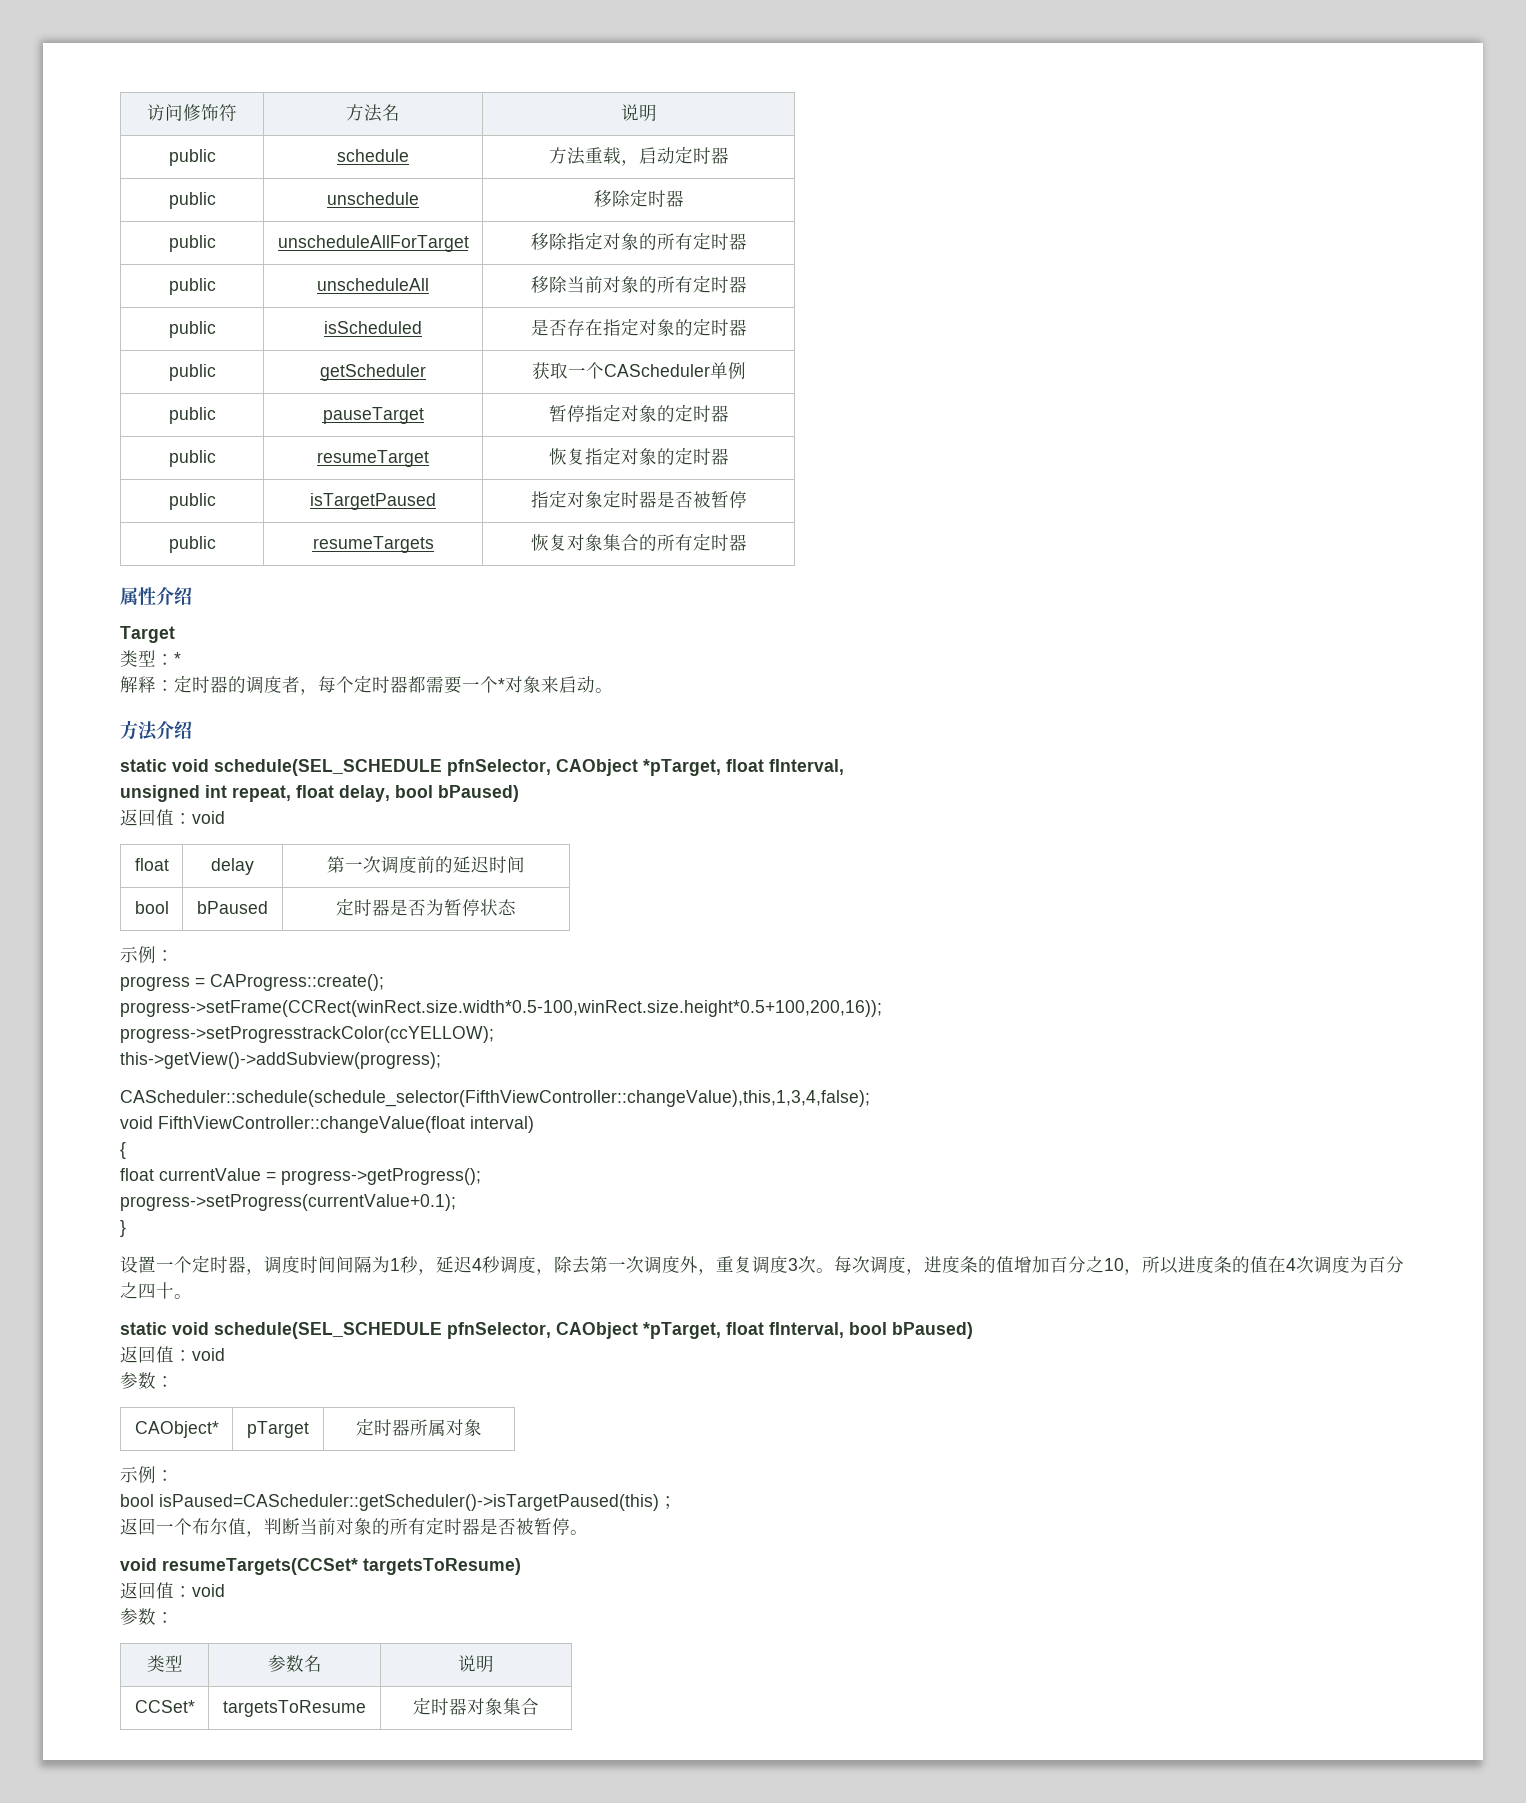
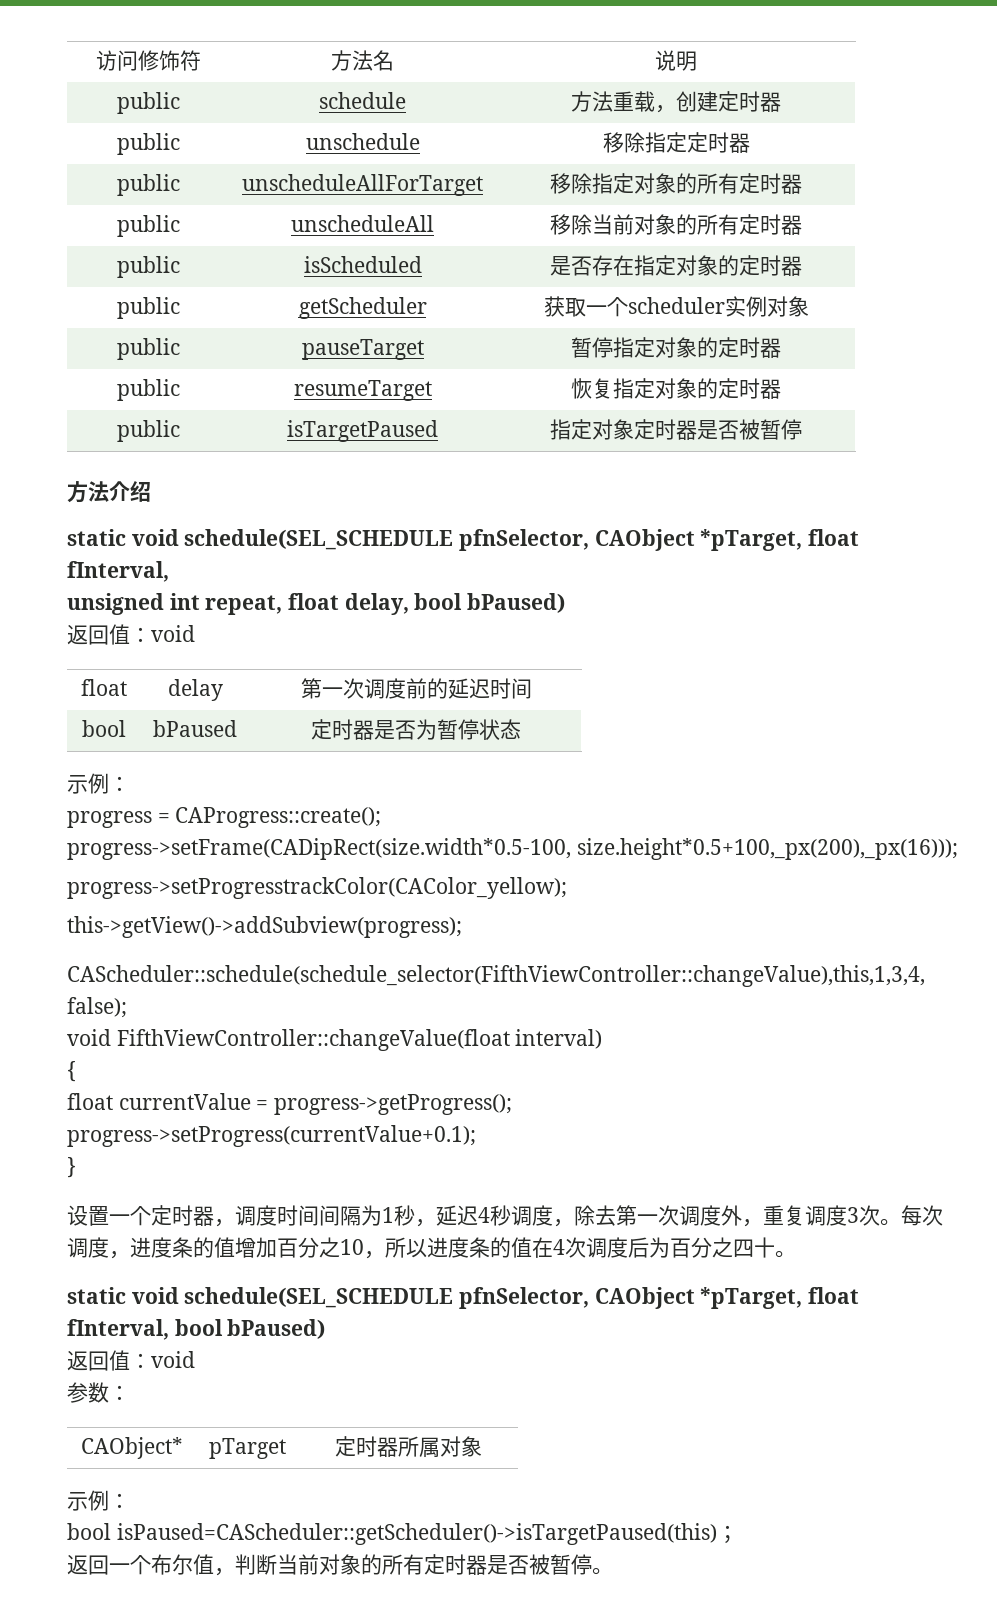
[638,147,675,164] 启动 -> [676,91,719,112] 创建
(630, 198) none -> [644,132,687,153] 指定
[603,362,746,379] CAScheduler单例 -> [627,296,809,317] scheduler实例对象
[168,536,216,553] [312,536,434,553] [530,533,747,551] [120,587,192,606] [120,626,175,643] [120,650,181,667] [120,675,613,695] // public | resumeTargets | 恢复对象集合的所有定时器 // 属性介绍 // Target // 类型：* // 解释：定时器的调度者，每个定时器都需要一个*对象来启动。 -> (803, 429) none
[120,1000,882,1017] [120,1026,494,1043] progress->setFrame(CCRect(winRect.size.width*0.5-100,winRect.size.height*0.5+100,200,16)); // progress->setProgresstrackColor(ccYELLOW); -> [67,838,958,860] [67,877,567,899] progress->setFrame(CADipRect(size.width*0.5-100, size.height*0.5+100,_px(200),_px(16))); // progress->setProgresstrackColor(CAColor_yellow);
(1350, 1264) none -> [628,1237,649,1258] 后
[120,1558,521,1575] [120,1582,225,1599] [120,1608,174,1625] [146,1655,183,1672] [267,1655,322,1672] [458,1655,494,1673] [134,1700,195,1713] [223,1700,366,1717] [413,1697,539,1715] // void resumeTargets(CCSet* targetsToResume) // 返回值：void // 参数： // 类型 | 参数名 | 说明 // CCSet* | targetsToResume | 定时器对象集合 -> (613, 1571) none

